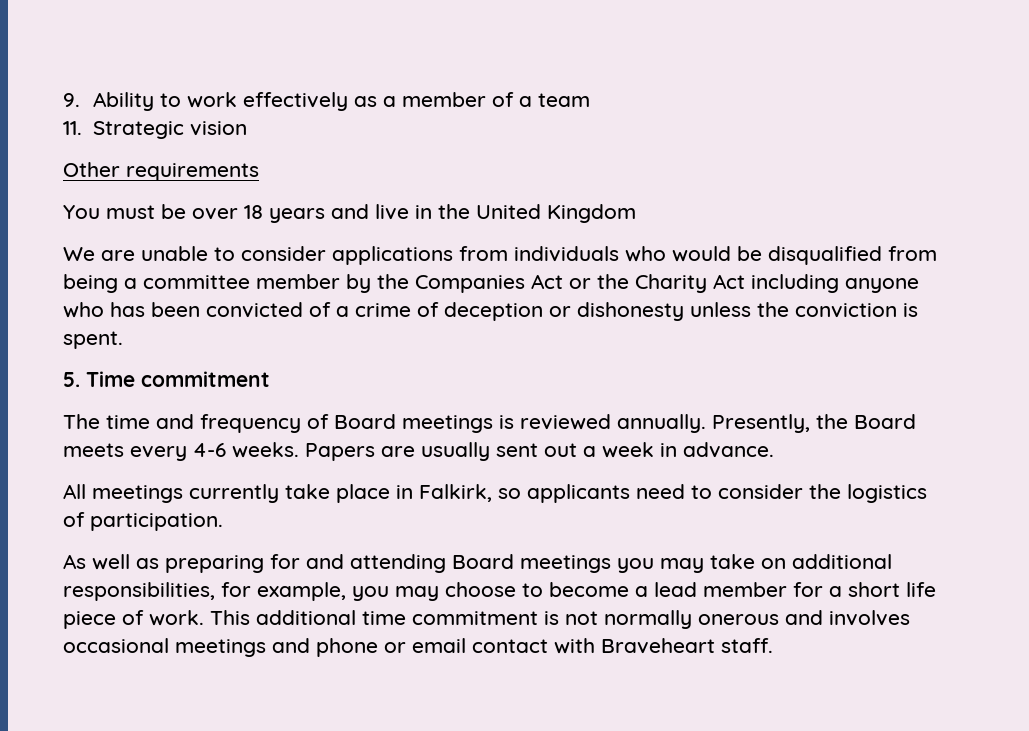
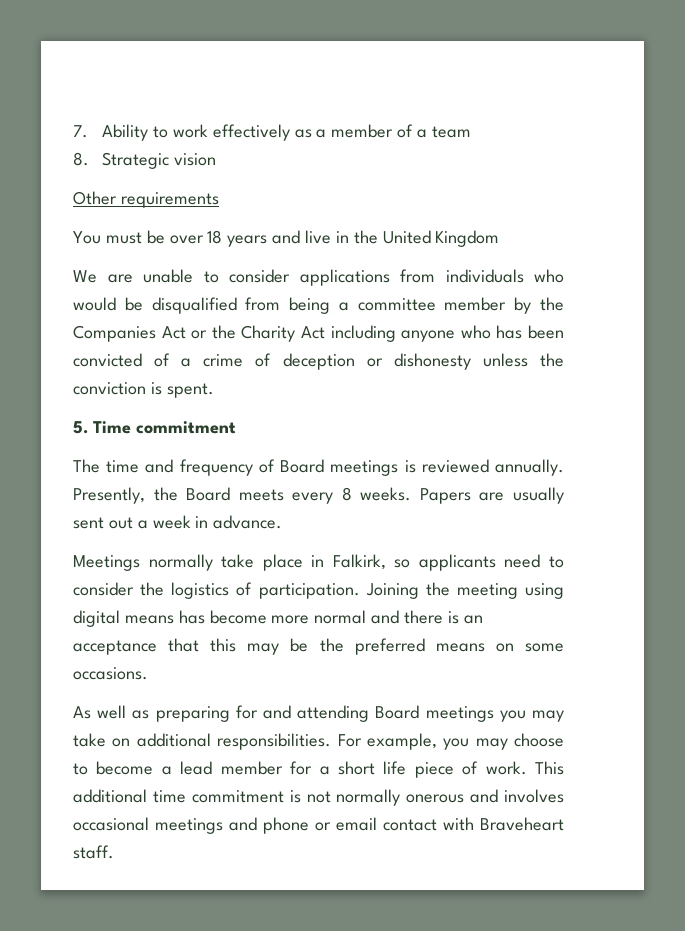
[63,93,80,107] 9. -> [73,125,88,138] 7.
[63,121,82,135] 11. -> [73,152,89,166] 8.
[193,443,226,457] 4-6 -> [341,487,352,501] 8
[63,484,279,503] All meetings currently -> [73,554,213,571] Meetings normally
(223, 522) none -> [365,582,564,599] [73,610,483,627] [73,638,564,655] [73,667,148,680] Joining the meeting using digital means has become more normal and there is an acceptance that this may be the preferred means on some occasions.
[63,582,251,601] responsibilities, for -> [217,733,362,750] responsibilities. For

